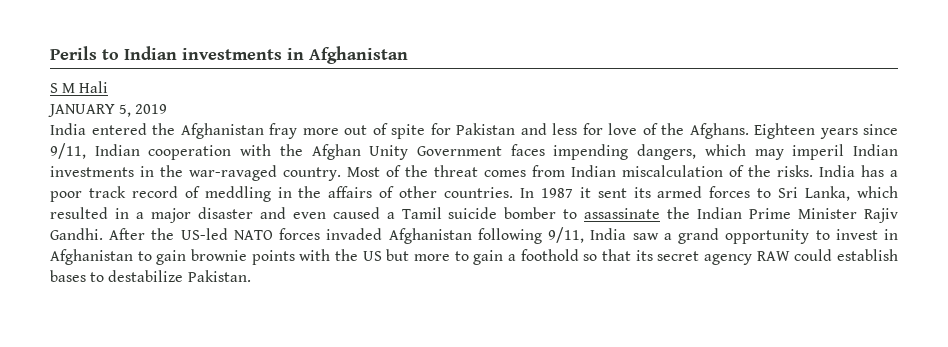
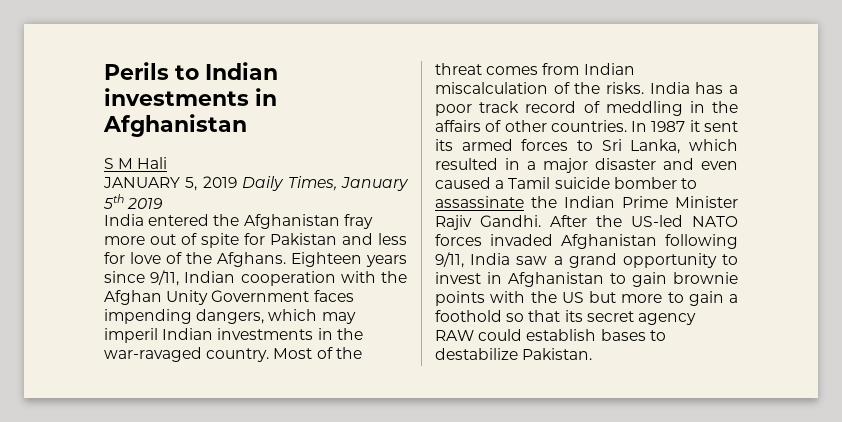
(168, 109) none -> [242,176,409,191] [103,194,164,209] Daily Times, January 5th 2019

